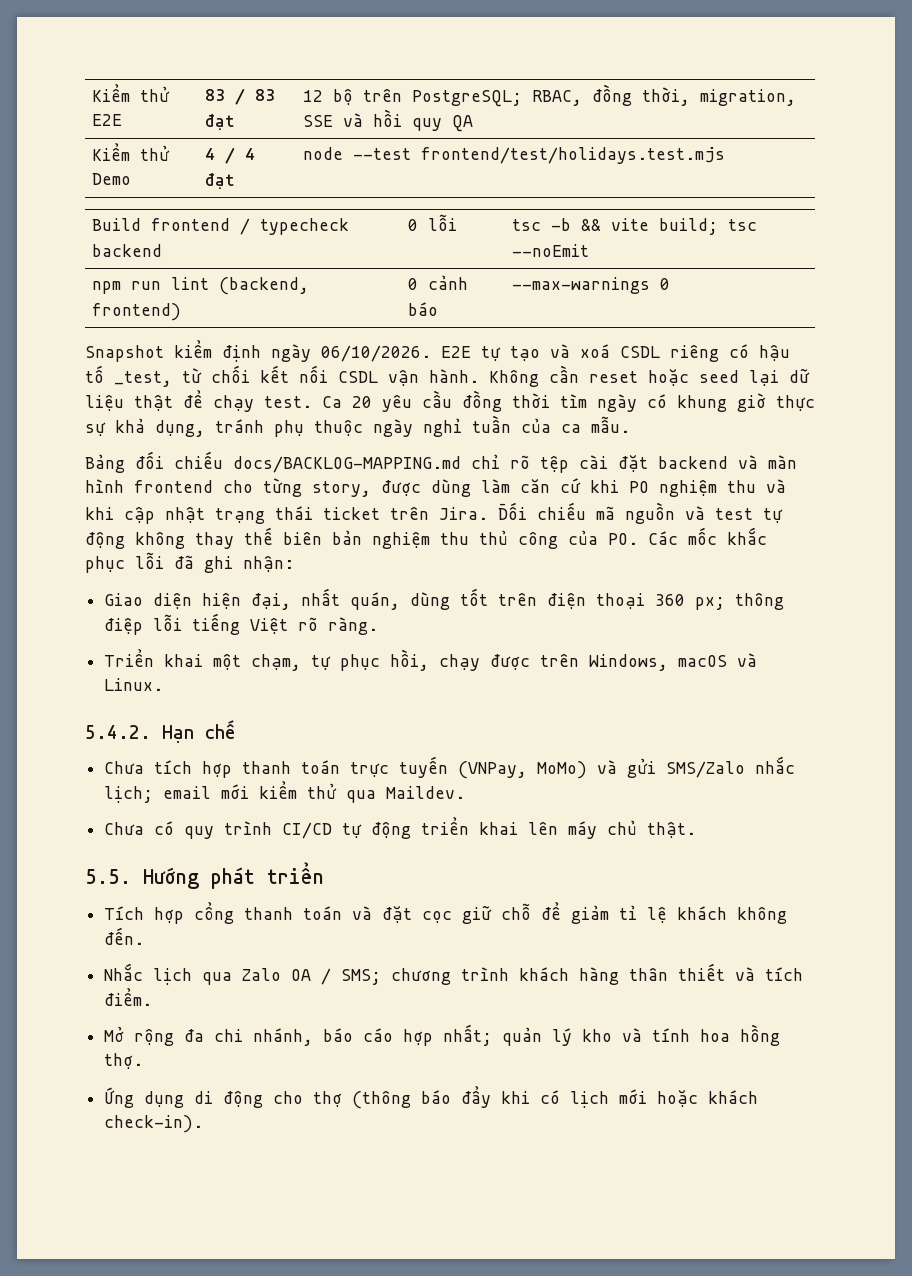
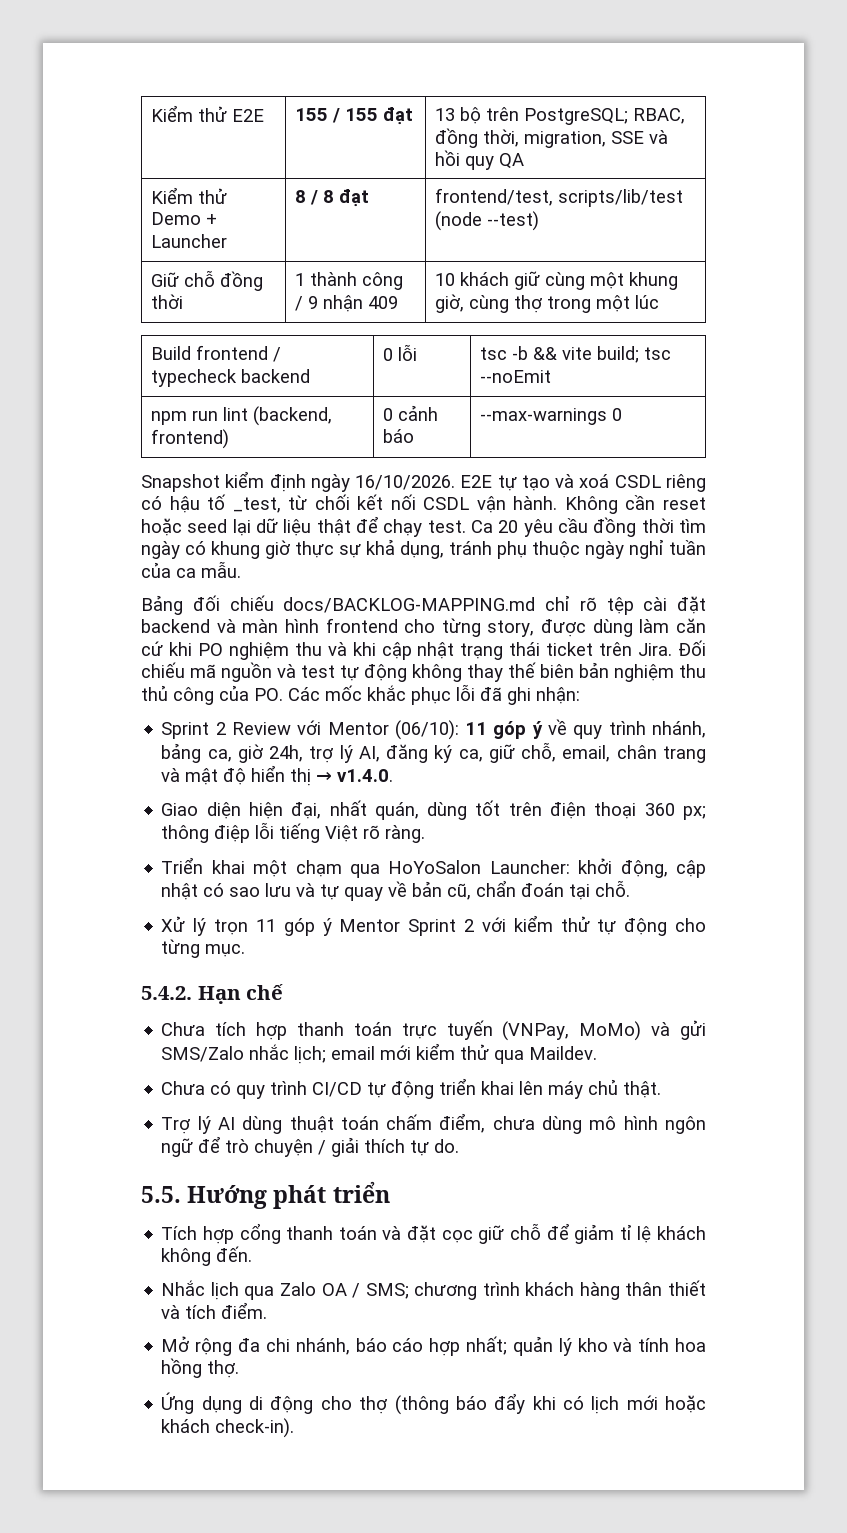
[205,88,276,105] [205,114,236,130] [303,90,324,102] 83 / 83 đạt | 12 -> [295,107,414,125] [435,108,456,121] 155 / 155 đạt | 13
[205,147,256,164] [205,173,236,189] [303,147,726,164] | 4 / 4 đạt | node --test frontend/test/holidays.test.mjs -> [206,214,218,225] [151,234,228,248] [295,189,370,207] [435,188,684,207] [435,211,540,231] [151,270,264,291] [151,294,184,309] [295,272,404,290] [295,295,399,312] [435,271,679,290] [435,294,660,313] + Launcher | 8 / 8 đạt | frontend/test, scripts/lib/test (node --test) // Giữ chỗ đồng thời | 1 thành công / 9 nhận 409 | 10 khách giữ cùng một khung giờ, cùng thợ trong một lúc
[321,345,431,362] 06/10/2026. -> [355,475,456,490] 16/10/2026.
(294, 564) none -> [161,719,706,740] [161,742,706,763] [161,765,394,786] // Sprint 2 Review với Mentor (06/10): 11 góp ý về quy trình nhánh, bảng ca, giờ 24h, trợ lý AI, đăng ký ca, giữ chỗ, email, chân trang và mật độ hiển thị → v1.4.0.
[251,649,758,671] [104,678,164,691] chạm, tự phục hồi, chạy được trên Windows, macOS và Linux. -> [295,858,706,878] [161,880,631,901] [161,915,706,936] [161,939,246,958] chạm qua HoYoSalon Launcher: khởi động, cập nhật có sao lưu và tự quay về bản cũ, chẩn đoán tại chỗ. // Xử lý trọn 11 góp ý Mentor Sprint 2 với kiểm thử tự động cho từng mục.
(697, 830) none -> [161,1113,707,1134] [161,1136,460,1157] // Trợ lý AI dùng thuật toán chấm điểm, chưa dùng mô hình ngôn ngữ để trò chuyện / giải thích tự do.

